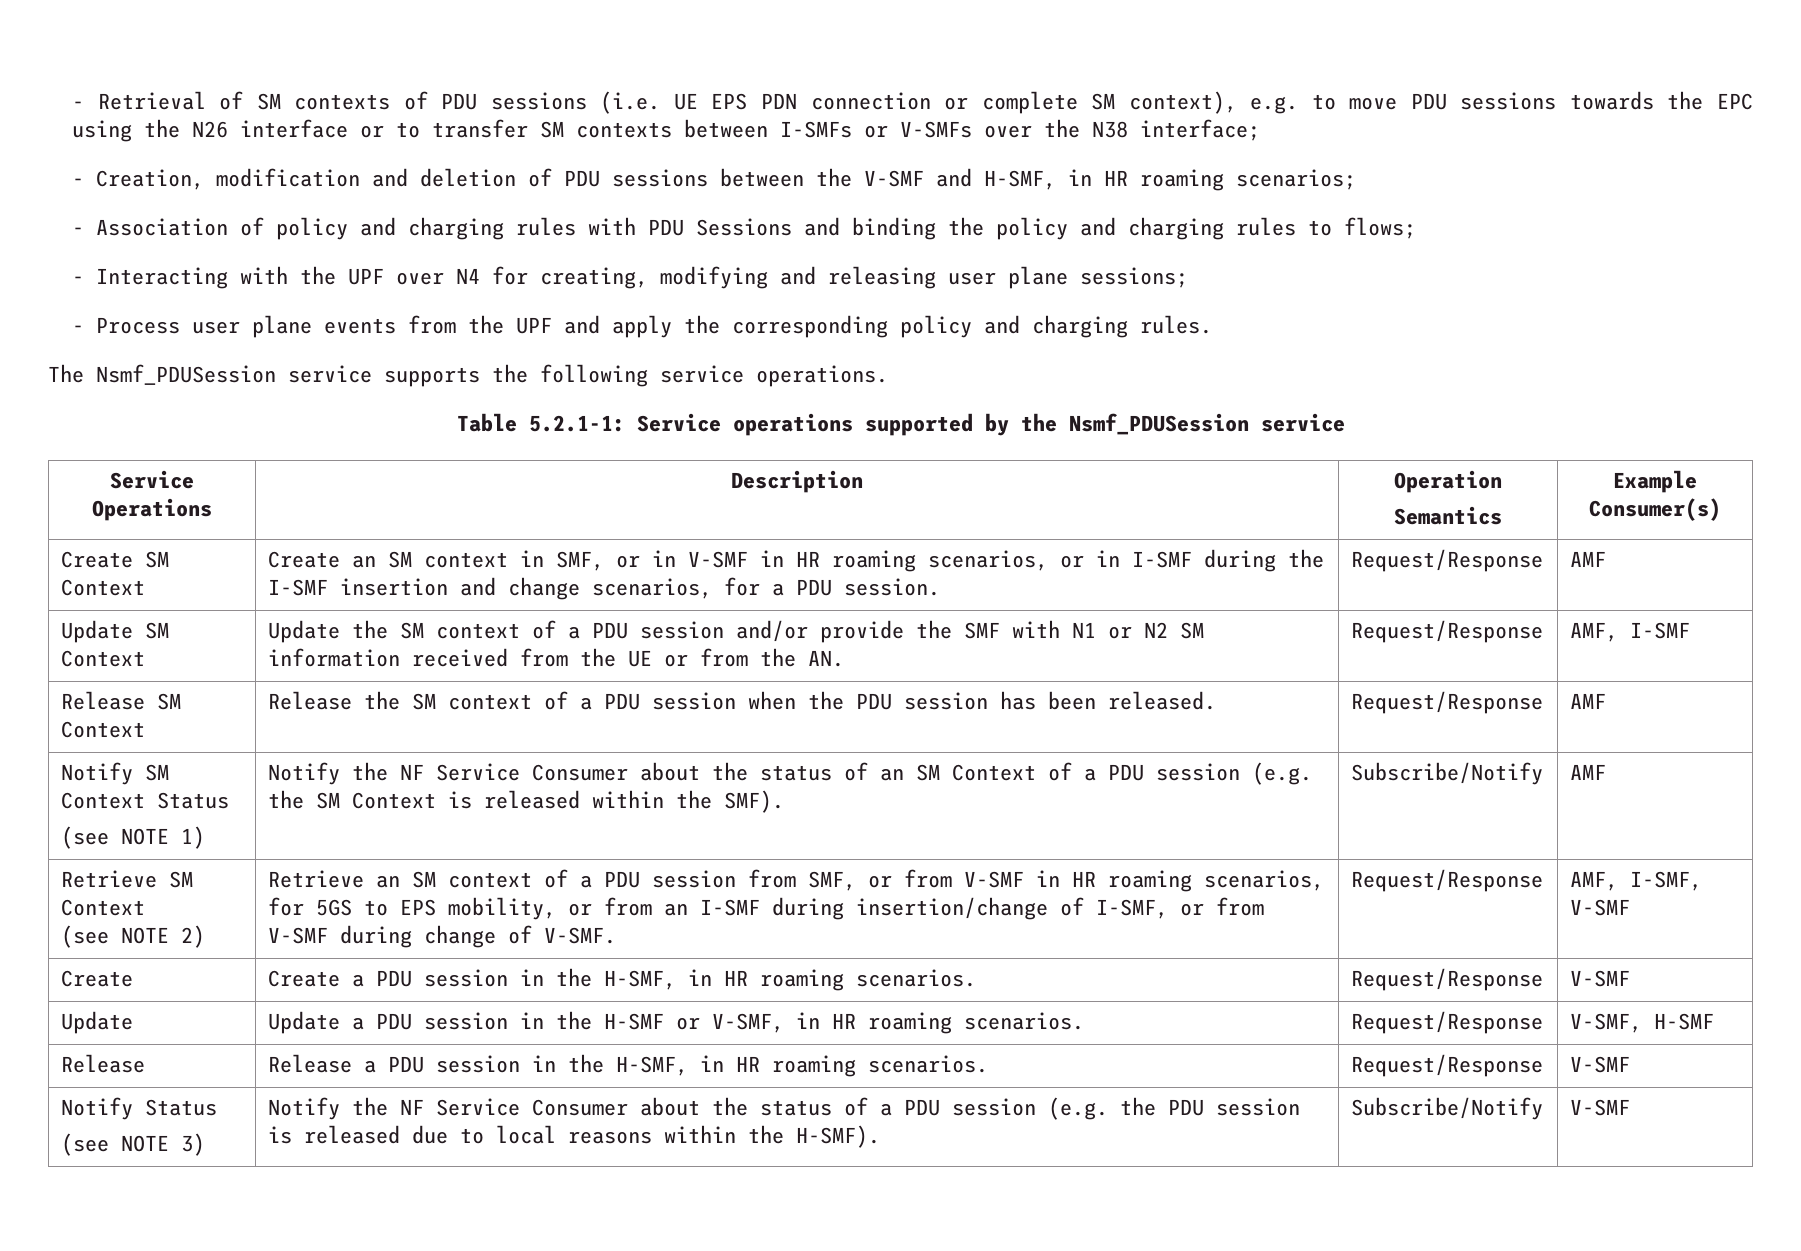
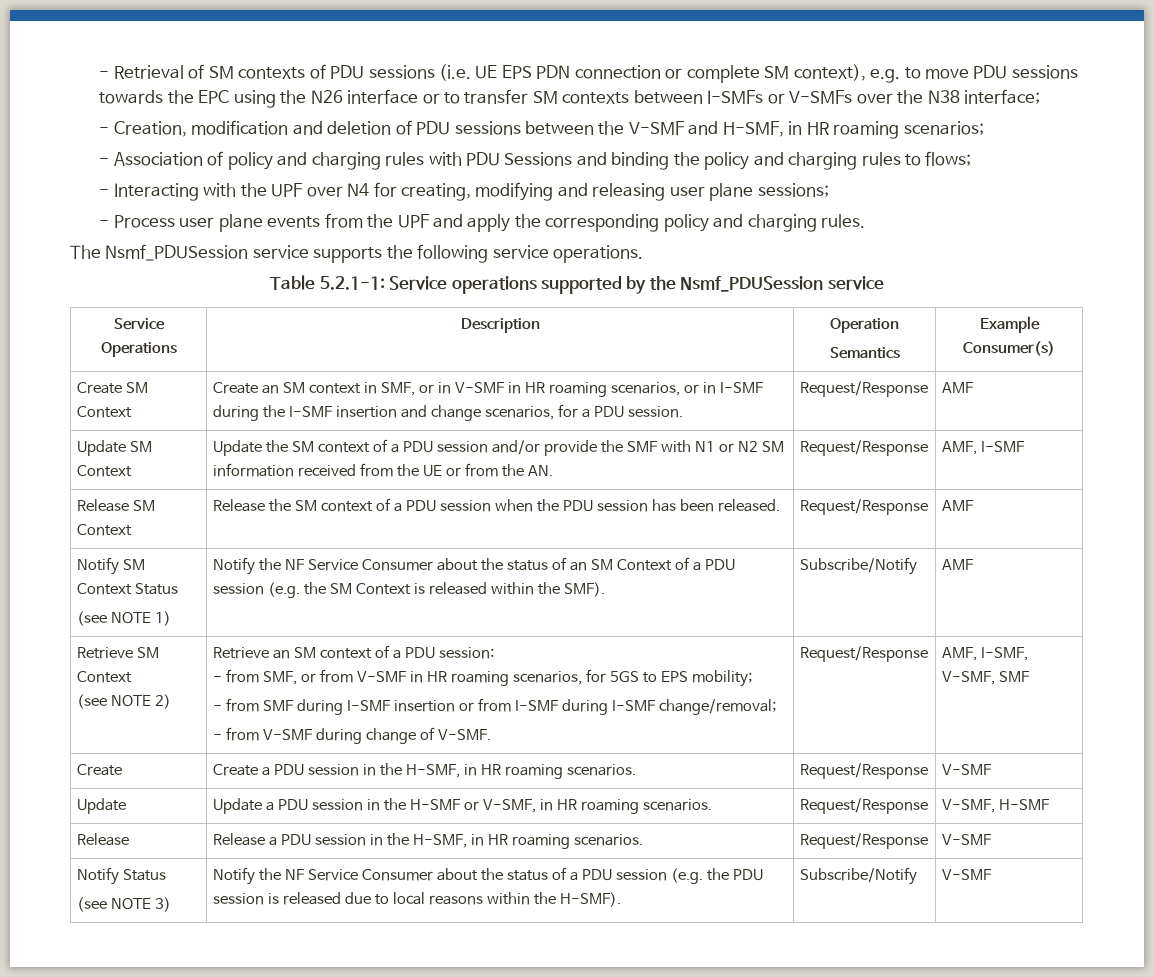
[651,870,736,888] session -> [439,647,495,659] [212,676,222,682] session: // -
[447,897,1204,920] mobility, or from an I-SMF during insertion/change of I-SMF, or -> [692,670,753,687] [212,698,777,715] [212,734,222,740] mobility; // - from SMF during I-SMF insertion or from I-SMF during I-SMF change/removal; // -
[1569,899,1630,916] V-SMF -> [941,671,1029,685] V-SMF, SMF

